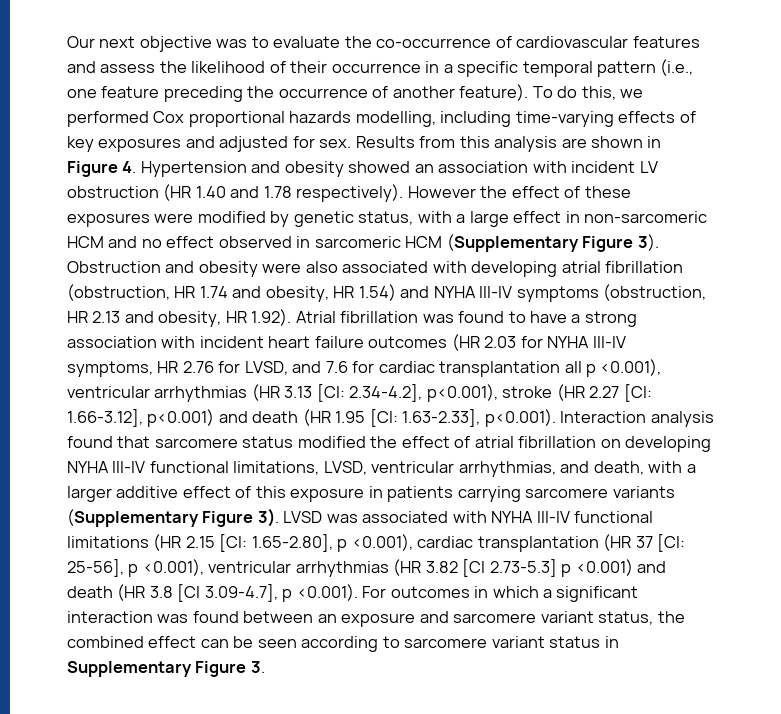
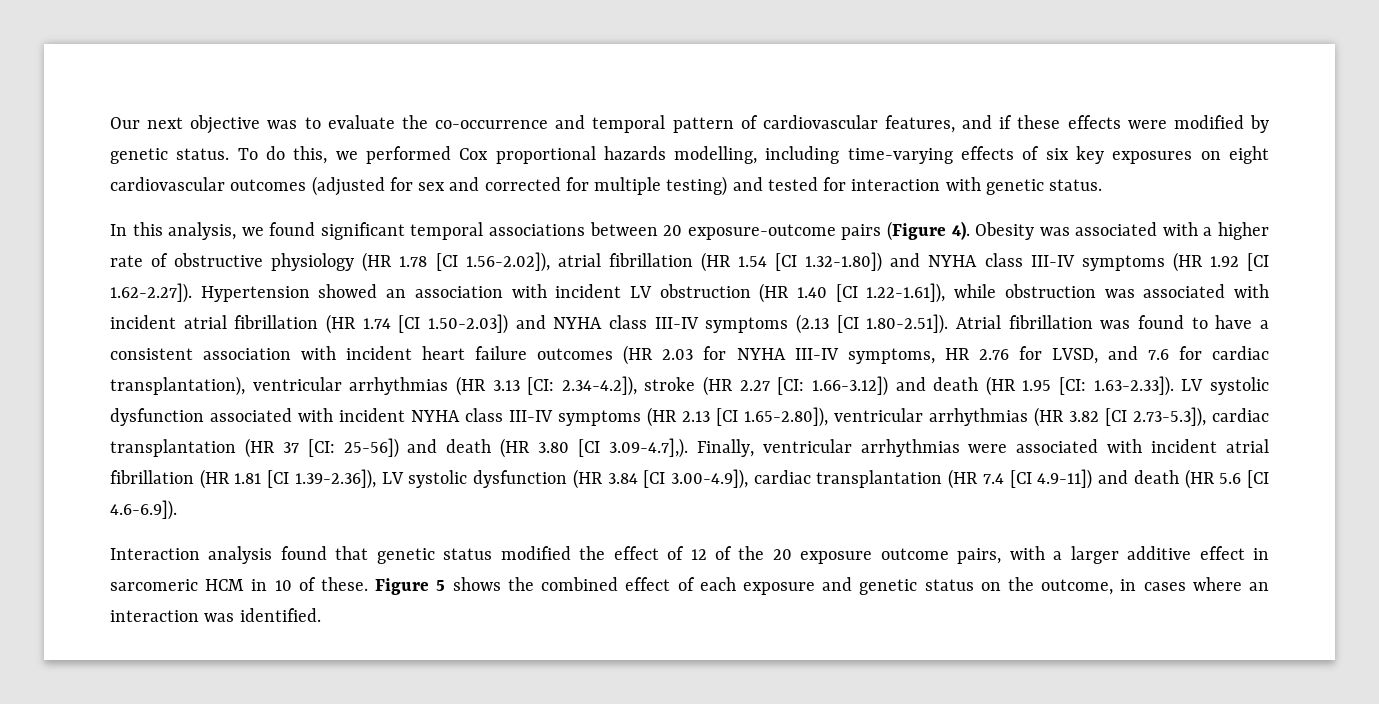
[495,36,700,48] [67,59,694,77] [67,84,529,102] of cardiovascular features and assess the likelihood of their occurrence in a specific temporal pattern (i.e., one feature preceding the occurrence of another feature). -> [555,115,1269,133] [110,148,230,164] and temporal pattern of cardiovascular features, and if these effects were modified by genetic status.
(696, 117) none -> [1045,148,1069,160] six
[185,136,662,152] [67,161,344,177] and adjusted for sex. Results from this analysis are shown in Figure 4. Hypertension and obesity -> [1200,146,1269,164] [110,176,1103,196] [110,221,1269,241] [110,252,1269,272] [110,283,310,303] on eight cardiovascular outcomes (adjusted for sex and corrected for multiple testing) and tested for interaction with genetic status. // In this analysis, we found significant temporal associations between 20 exposure-outcome pairs (Figure 4). Obesity was associated with a higher rate of obstructive physiology (HR 1.78 [CI 1.56-2.02]), atrial fibrillation (HR 1.54 [CI 1.32-1.80]) and NYHA class III-IV symptoms (HR 1.92 [CI 1.62-2.27]). Hypertension
[230,184,631,202] [67,211,708,227] [67,234,659,252] [67,261,684,277] [67,284,707,302] [67,309,292,327] and 1.78 respectively). However the effect of these exposures were modified by genetic status, with a large effect in non-sarcomeric HCM and no effect observed in sarcomeric HCM (Supplementary Figure 3). Obstruction and obesity were also associated with developing atrial fibrillation (obstruction, HR 1.74 and obesity, HR 1.54) and NYHA III-IV symptoms (obstruction, HR 2.13 and obesity, HR 1.92). -> [835,283,1270,303] [110,314,949,334] [CI 1.22-1.61]), while obstruction was associated with incident atrial fibrillation (HR 1.74 [CI 1.50-2.03]) and NYHA class III-IV symptoms (2.13 [CI 1.80-2.51]).
[584,311,637,327] strong -> [110,348,193,360] consistent
[439,359,662,377] transplantation all p <0.001), -> [110,376,245,396] transplantation),
[349,384,498,402] 2.34-4.2], p<0.001), -> [561,376,637,396] 2.34-4.2]),
[67,409,215,427] 1.66-3.12], p<0.001) -> [811,376,888,396] 1.66-3.12])
[402,409,556,427] 1.63-2.33], p<0.001). -> [1093,376,1269,396] [110,407,1269,427] [110,438,1270,458] [110,469,1270,489] [110,500,177,520] 1.63-2.33]). LV systolic dysfunction associated with incident NYHA class III-IV symptoms (HR 2.13 [CI 1.65-2.80]), ventricular arrhythmias (HR 3.82 [CI 2.73-5.3]), cardiac transplantation (HR 37 [CI: 25-56]) and death (HR 3.80 [CI 3.09-4.7],). Finally, ventricular arrhythmias were associated with incident atrial fibrillation (HR 1.81 [CI 1.39-2.36]), LV systolic dysfunction (HR 3.84 [CI 3.00-4.9]), cardiac transplantation (HR 7.4 [CI 4.9-11]) and death (HR 5.6 [CI 4.6-6.9]). //
[154,438,238,448] sarcomere -> [376,548,435,564] genetic
[474,436,712,452] [67,461,644,477] atrial fibrillation on developing NYHA III-IV functional limitations, LVSD, ventricular arrhythmias, and death, -> [690,546,1002,564] 12 of the 20 exposure outcome pairs,
[235,486,675,502] [67,508,654,527] [67,534,686,552] [67,559,667,577] [67,584,639,602] [67,611,685,627] [67,636,619,652] [67,661,265,677] of this exposure in patients carrying sarcomere variants (Supplementary Figure 3). LVSD was associated with NYHA III-IV functional limitations (HR 2.15 [CI: 1.65-2.80], p <0.001), cardiac transplantation (HR 37 [CI: 25-56], p <0.001), ventricular arrhythmias (HR 3.82 [CI 2.73-5.3] p <0.001) and death (HR 3.8 [CI 3.09-4.7], p <0.001). For outcomes in which a significant interaction was found between an exposure and sarcomere variant status, the combined effect can be seen according to sarcomere variant status in Supplementary Figure 3. -> [1253,548,1270,560] [110,577,1269,595] [110,608,321,622] in sarcomeric HCM in 10 of these. Figure 5 shows the combined effect of each exposure and genetic status on the outcome, in cases where an interaction was identified.

